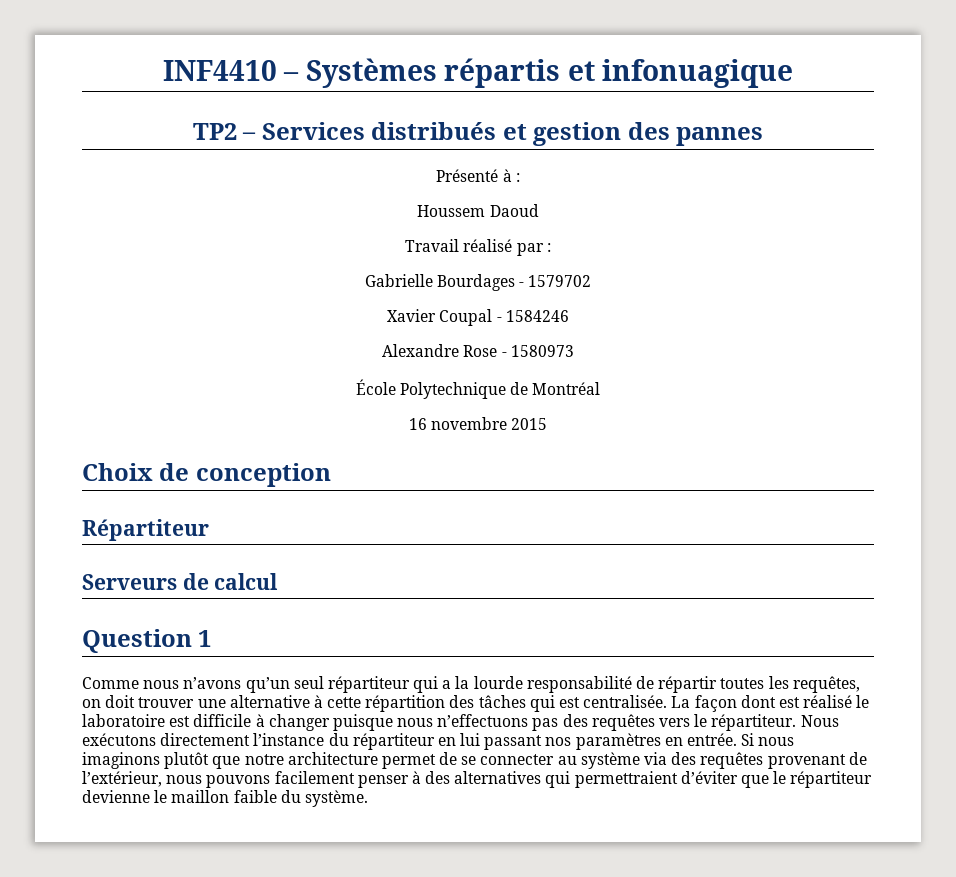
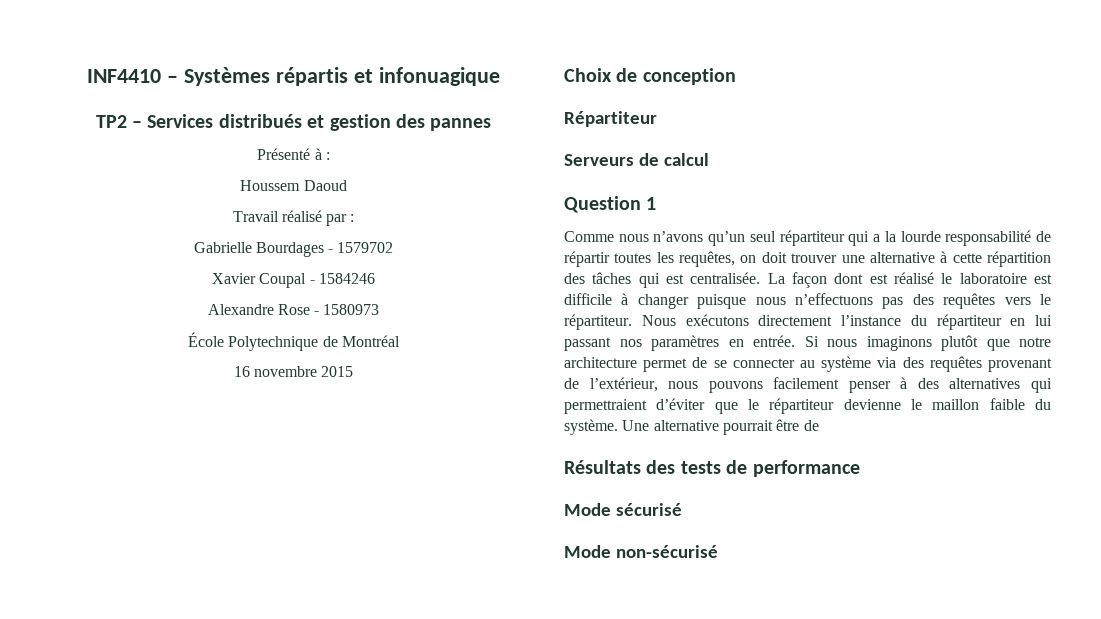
(368, 798) none -> [622,419,819,435] [564,460,860,477] [564,503,682,516] [564,545,718,558] Une alternative pourrait être de // Résultats des tests de performance // Mode sécurisé // Mode non-sécurisé

